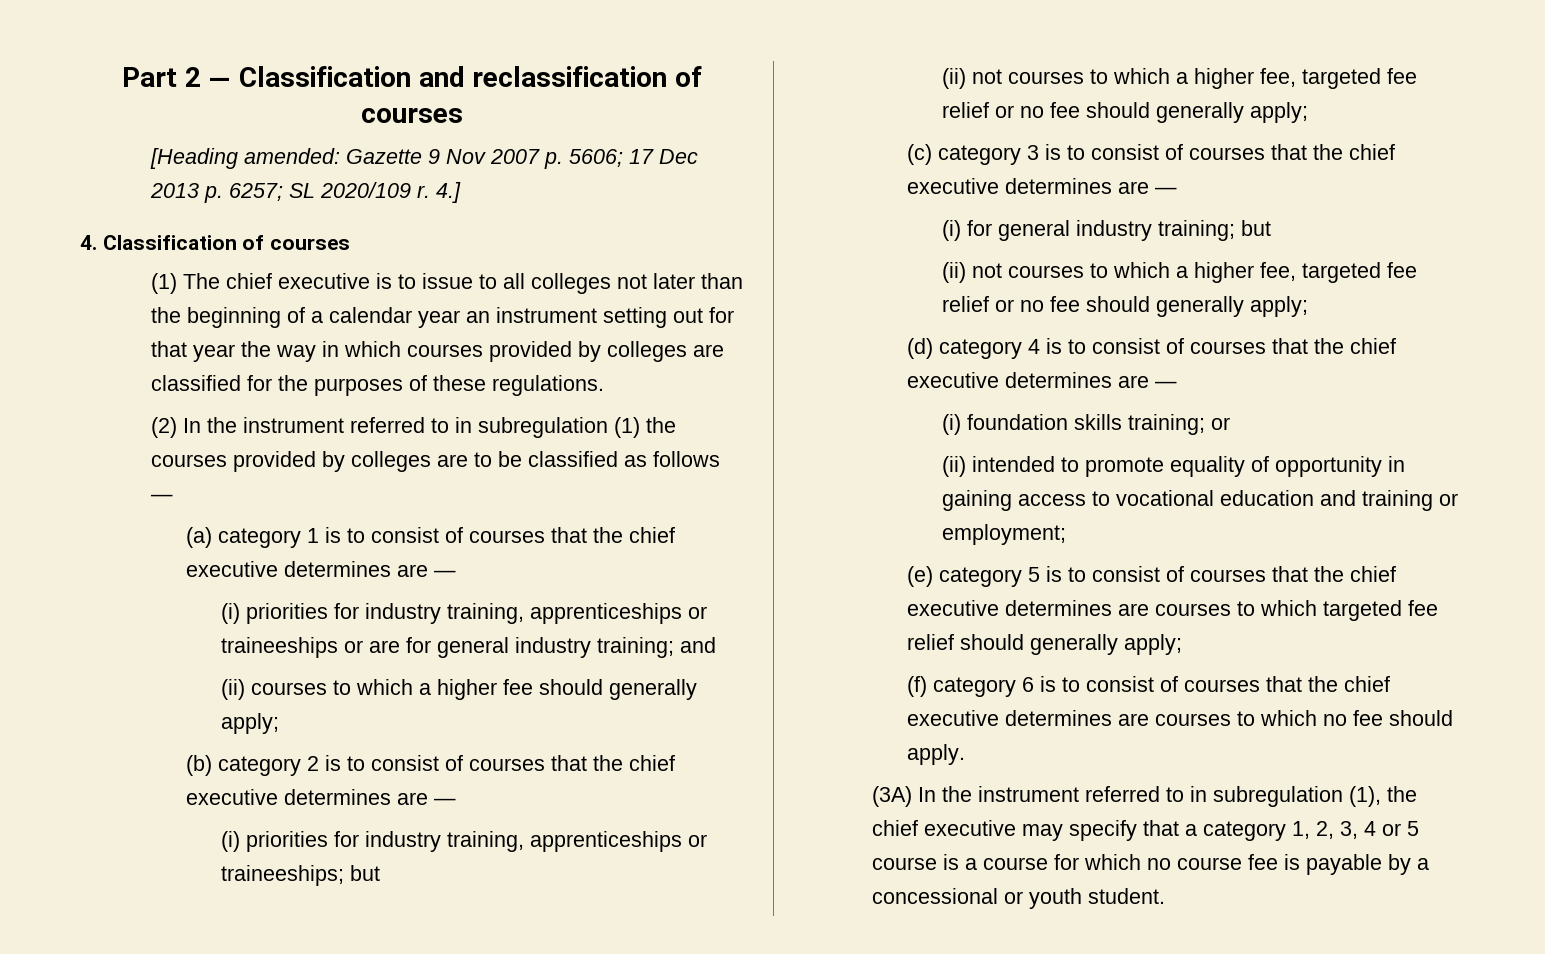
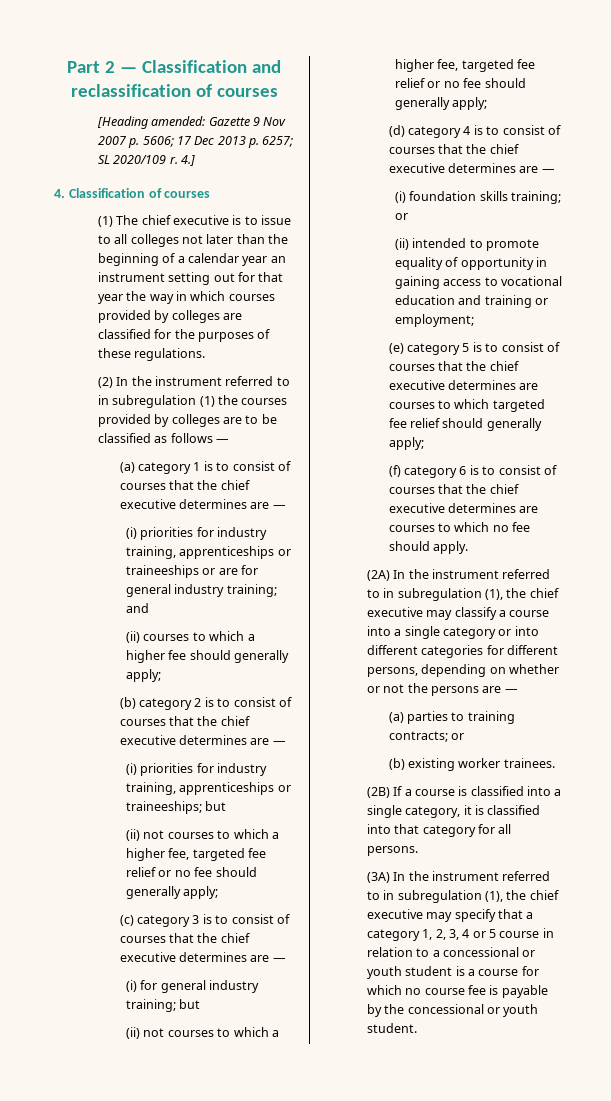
(965, 754) none -> [366,569,551,581] [366,588,559,601] [366,607,550,620] [366,626,539,639] [366,645,558,658] [366,664,559,677] [366,683,518,696] [388,711,515,724] [388,731,465,742] [388,758,555,771] [366,786,562,798] [366,805,541,818] [366,824,512,837] [366,846,418,856] // (2A) In the instrument referred to in subregulation (1), the chief executive may classify a course into a single category or into different categories for different persons, depending on whether or not the persons are — // (a) parties to training contracts; or // (b) existing worker trainees. // (2B) If a course is classified into a single category, it is classified into that category for all persons.
(937, 863) none -> [542,928,554,938] [366,947,536,957] [366,966,453,979] in relation to a concessional or youth student
[1416,858,1429,870] a -> [384,1004,405,1014] the

